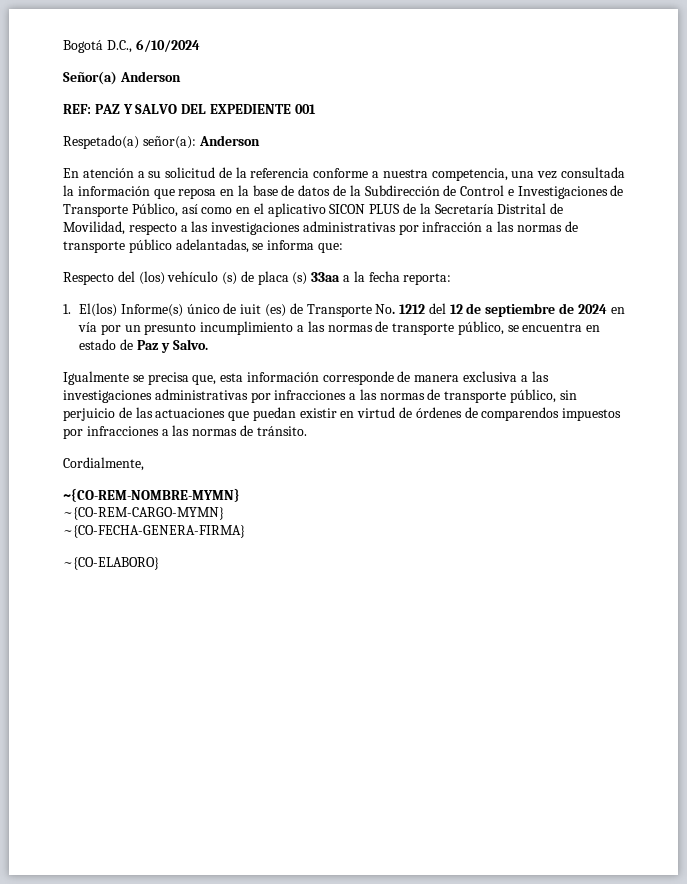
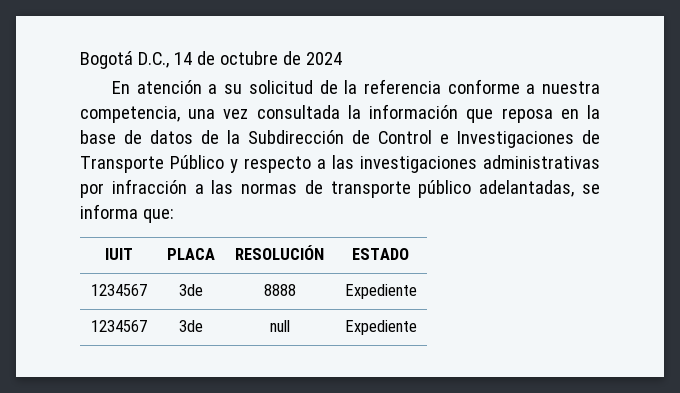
[135,39,200,52] [63,71,181,85] [63,104,316,114] [63,135,260,149] 6/10/2024 // Señor(a) Anderson // REF: PAZ Y SALVO DEL EXPEDIENTE 001 // Respetado(a) señor(a): Anderson -> [173,51,342,65] 14 de octubre de 2024
[131,203,564,217] [63,221,125,235] Público, así como en el aplicativo SICON PLUS de la Secretaría Distrital de Movilidad, -> [170,155,238,173] Público y
[63,271,452,285] [63,303,625,317] [78,321,601,335] [79,339,209,353] [63,371,549,385] [63,389,577,403] [63,407,622,421] [63,425,307,439] [63,457,144,471] [63,488,240,502] [63,507,224,520] [63,525,245,538] [63,557,159,570] // Respecto del (los) vehículo (s) de placa (s) 33aa a la fecha reporta: // 1. El(los) Informe(s) único de iuit (es) de Transporte No. 1212 del 12 de septiembre de 2024 en vía por un presunto incumplimiento a las normas de transporte público, se encuentra en estado de Paz y Salvo. // Igualmente se precisa que, esta información corresponde de manera exclusiva a las investigaciones administrativas por infracciones a las normas de transporte público, sin perjuicio de las actuaciones que puedan existir en virtud de órdenes de comparendos impuestos por infracciones a las normas de tránsito. // Cordialmente, // ~{CO-REM-NOMBRE-MYMN} // ~{CO-REM-CARGO-MYMN} // ~{CO-FECHA-GENERA-FIRMA} // ~{CO-ELABORO} -> [104,248,133,260] [166,248,215,260] [235,245,324,260] [352,248,409,260] [90,284,147,296] [178,284,203,296] [263,284,296,296] [344,284,417,299] [90,320,147,332] [178,320,203,332] [269,320,290,332] [344,320,417,335] // IUIT | PLACA | RESOLUCIÓN | ESTADO // 1234567 | 3de | 8888 | Expediente // 1234567 | 3de | null | Expediente

